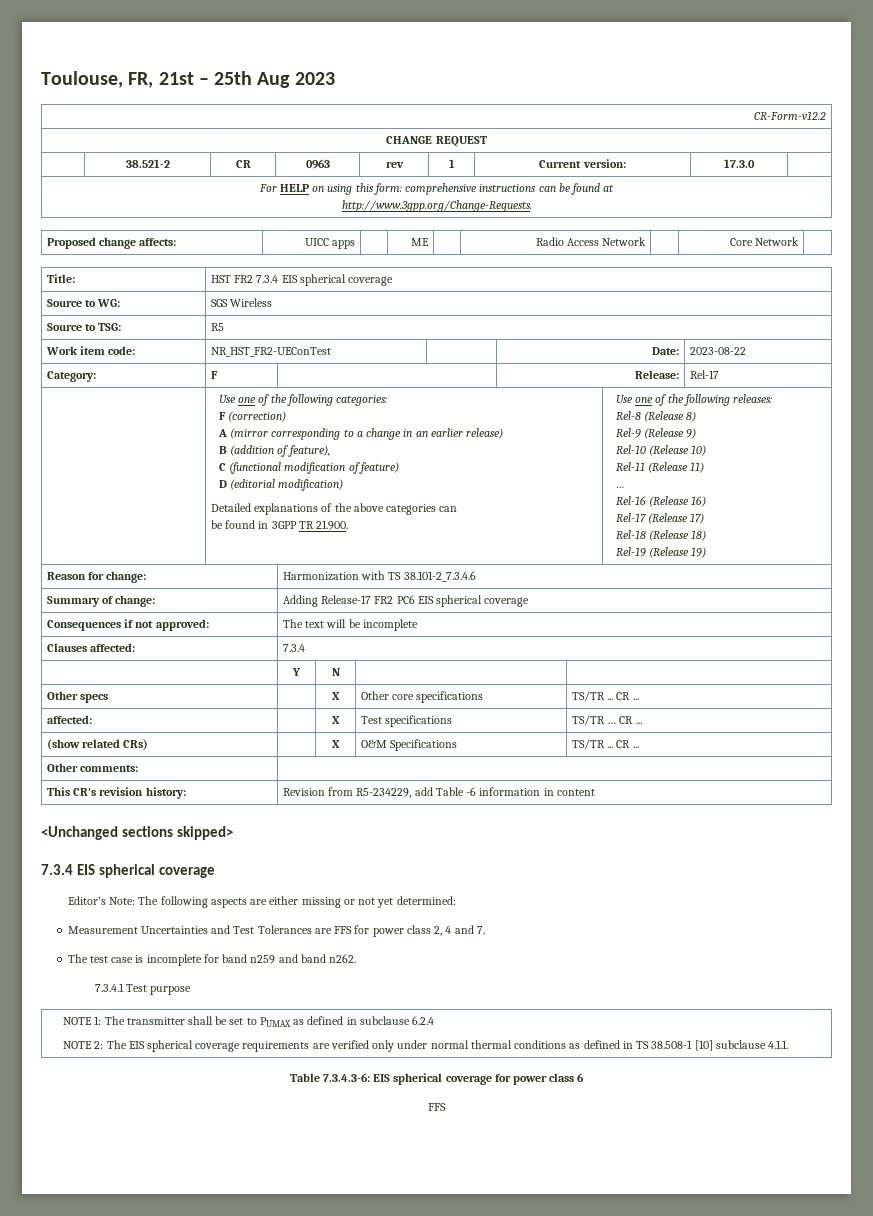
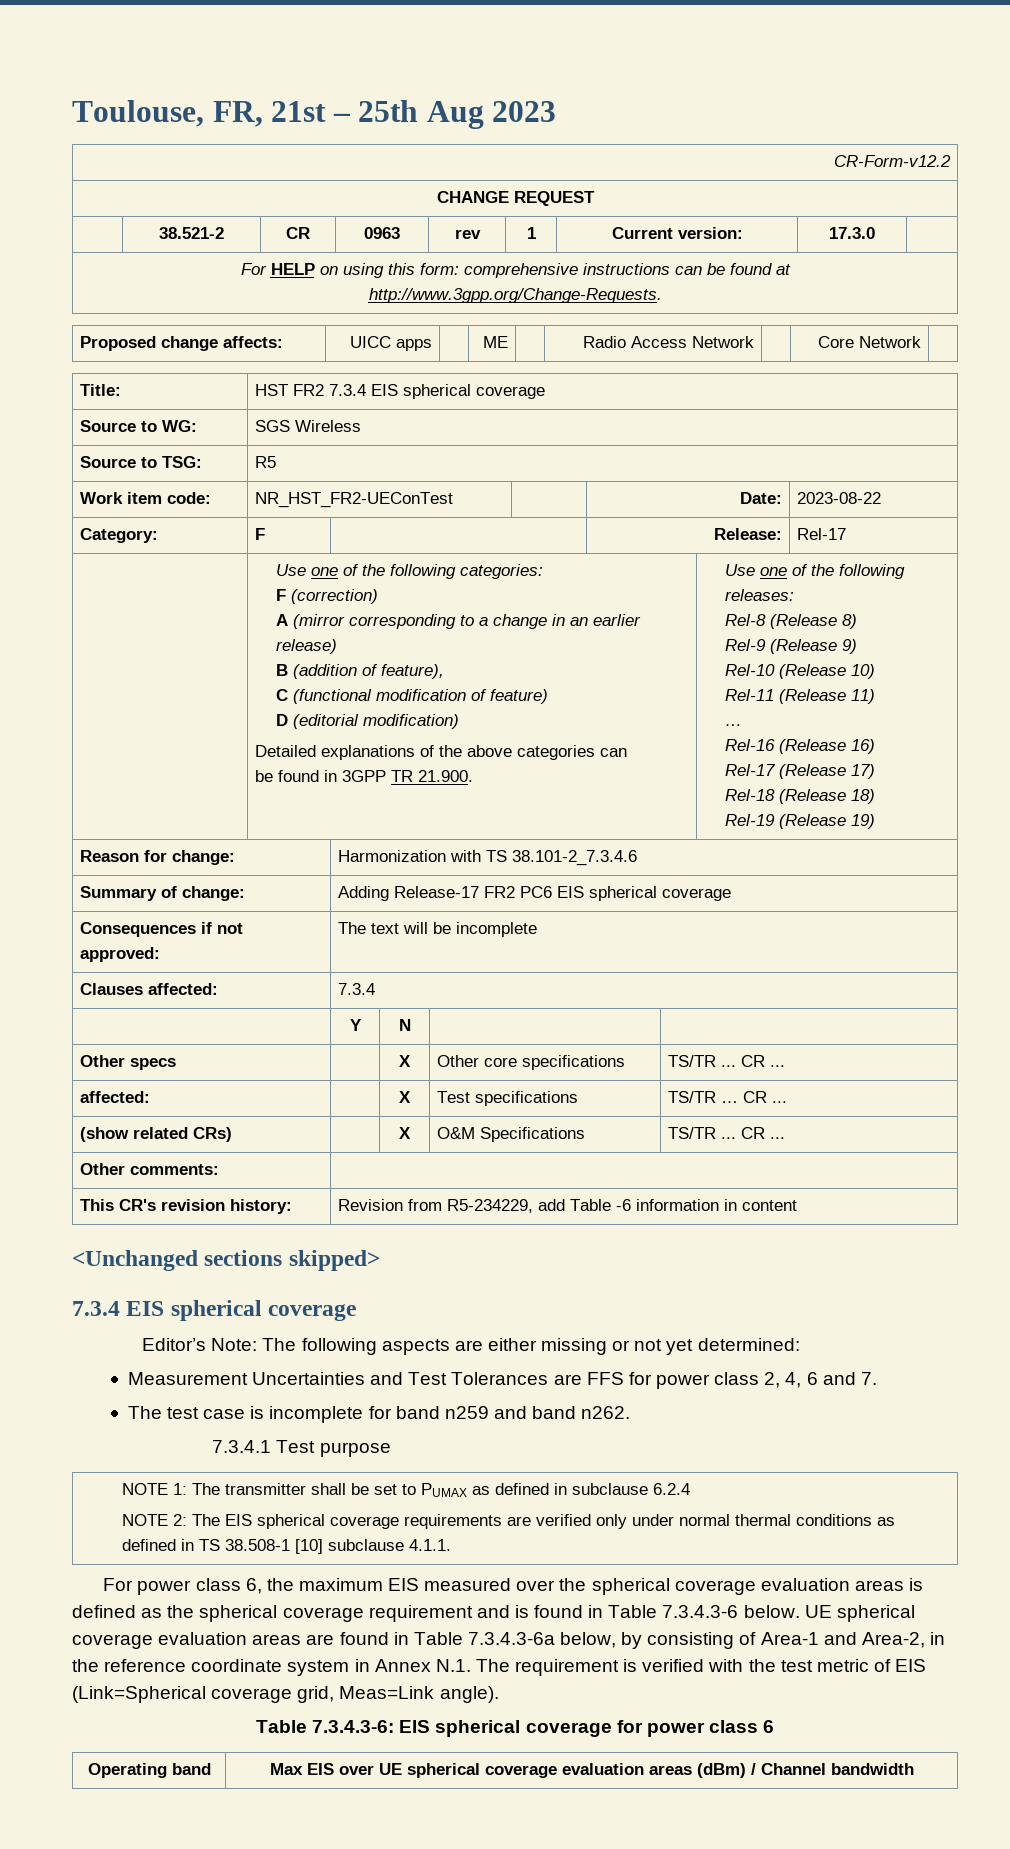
[445,926,452,934] 4 -> [785,1372,818,1388] 4, 6
(789, 1044) none -> [103,1578,924,1595] [72,1605,915,1622] [72,1632,945,1649] [72,1659,927,1676] [72,1686,499,1703] // For power class 6, the maximum EIS measured over the spherical coverage evaluation areas is defined as the spherical coverage requirement and is found in Table 7.3.4.3-6 below. UE spherical coverage evaluation areas are found in Table 7.3.4.3-6a below, by consisting of Area-1 and Area-2, in the reference coordinate system in Annex N.1. The requirement is verified with the test metric of EIS (Link=Spherical coverage grid, Meas=Link angle).
[428,1103,446,1111] // FFS -> [87,1763,211,1778] [269,1763,914,1778] // Operating band | Max EIS over UE spherical coverage evaluation areas (dBm) / Channel bandwidth

